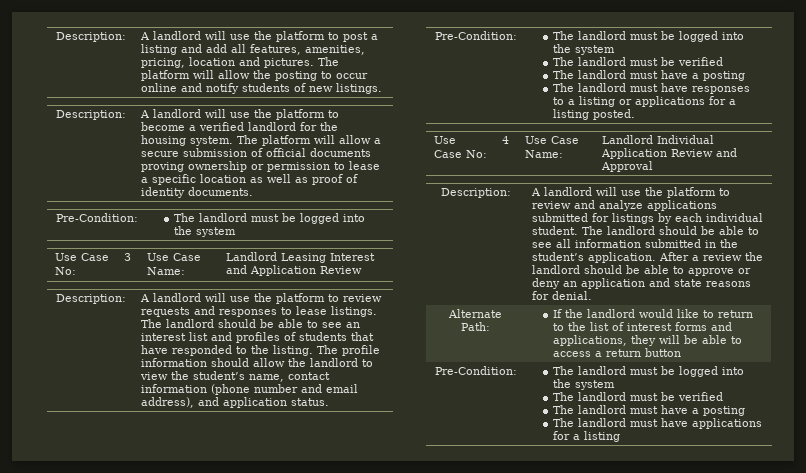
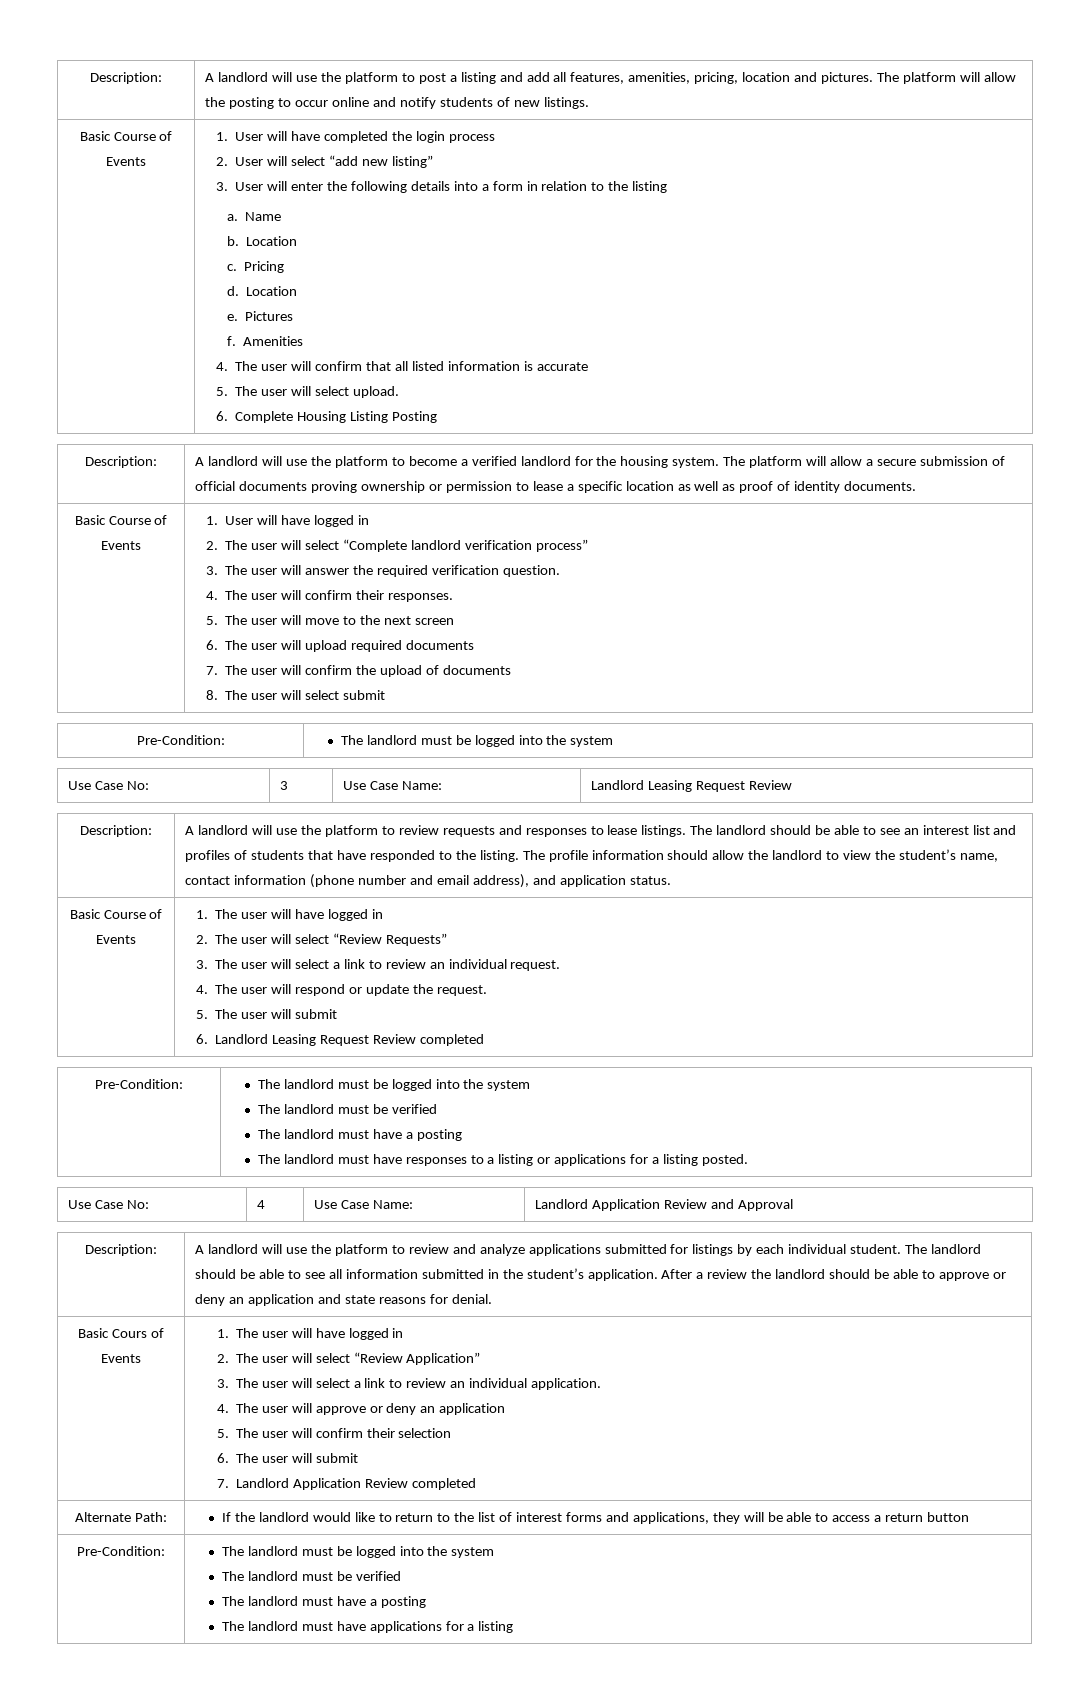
(382, 88) none -> [79,131,173,141] [106,157,146,166] [216,131,495,143] [216,155,433,168] [216,181,668,193] [226,212,281,221] [226,236,297,246] [226,261,284,273] [226,286,297,296] [226,311,293,321] [226,336,303,346] [216,361,588,371] [216,386,399,398] [216,411,438,423] // Basic Course of Events | 1. User will have completed the login process // 2. User will select “add new listing” // 3. User will enter the following details into a form in relation to the listing // a. Name // b. Location // c. Pricing // d. Location // e. Pictures // f. Amenities // 4. The user will confirm that all listed information is accurate // 5. The user will select upload. // 6. Complete Housing Listing Posting
(253, 191) none -> [74,515,168,525] [101,541,141,550] [206,515,369,527] [206,539,588,552] [206,565,560,577] [206,590,453,602] [206,615,454,625] [206,640,474,652] [206,665,511,677] [206,690,385,700] // Basic Course of Events | 1. User will have logged in // 2. The user will select “Complete landlord verification process” // 3. The user will answer the required verification question. // 4. The user will confirm their responses. // 5. The user will move to the next screen // 6. The user will upload required documents // 7. The user will confirm the upload of documents // 8. The user will select submit
[329,253,375,261] [225,265,316,276] Interest and Application -> [696,781,746,792] Request
(329, 402) none -> [69,909,163,919] [96,935,136,944] [196,909,383,921] [196,933,447,946] [196,959,561,971] [196,984,487,996] [196,1009,338,1019] [196,1034,484,1046] // Basic Course of Events | 1. The user will have logged in // 2. The user will select “Review Requests” // 3. The user will select a link to review an individual request. // 4. The user will respond or update the request. // 5. The user will submit // 6. Landlord Leasing Request Review completed
[656,135,714,144] Individual -> (589, 1204) none
(592, 295) none -> [78,1328,164,1338] [101,1354,141,1363] [216,1328,404,1340] [216,1352,481,1365] [216,1378,602,1390] [216,1403,506,1415] [216,1428,452,1438] [216,1453,358,1463] [216,1478,476,1490] // Basic Cours of Events | 1. The user will have logged in // 2. The user will select “Review Application” // 3. The user will select a link to review an individual application. // 4. The user will approve or deny an application // 5. The user will confirm their selection // 6. The user will submit // 7. Landlord Application Review completed

